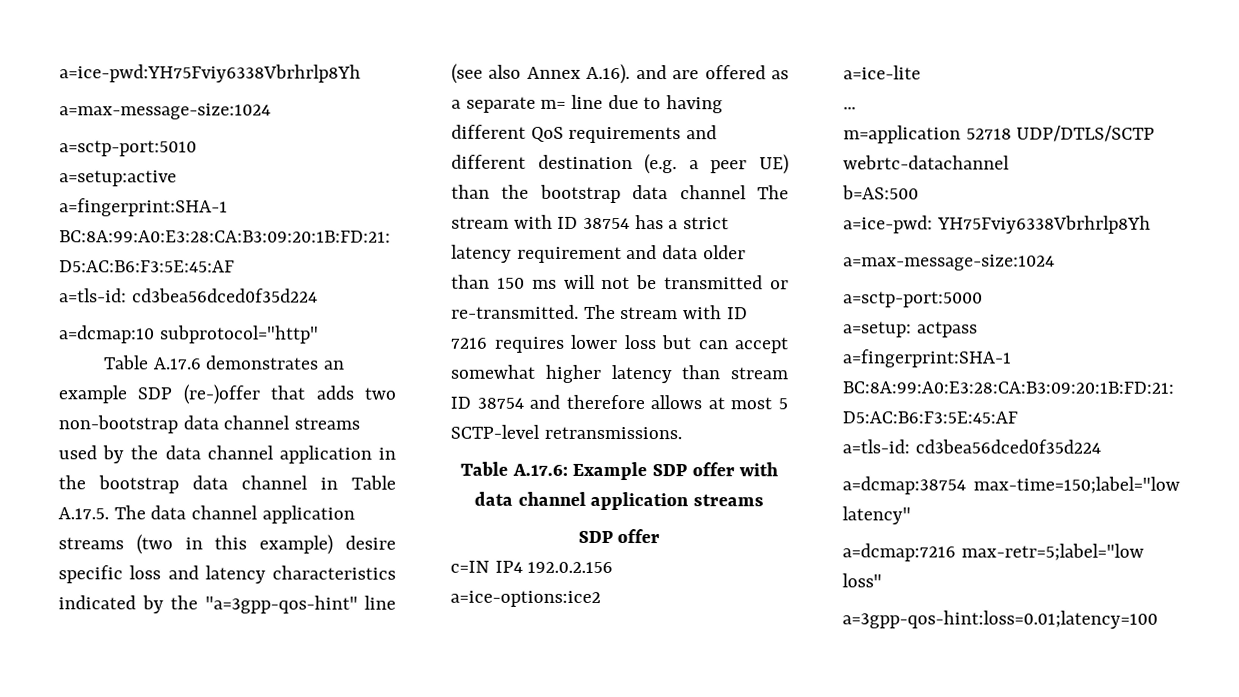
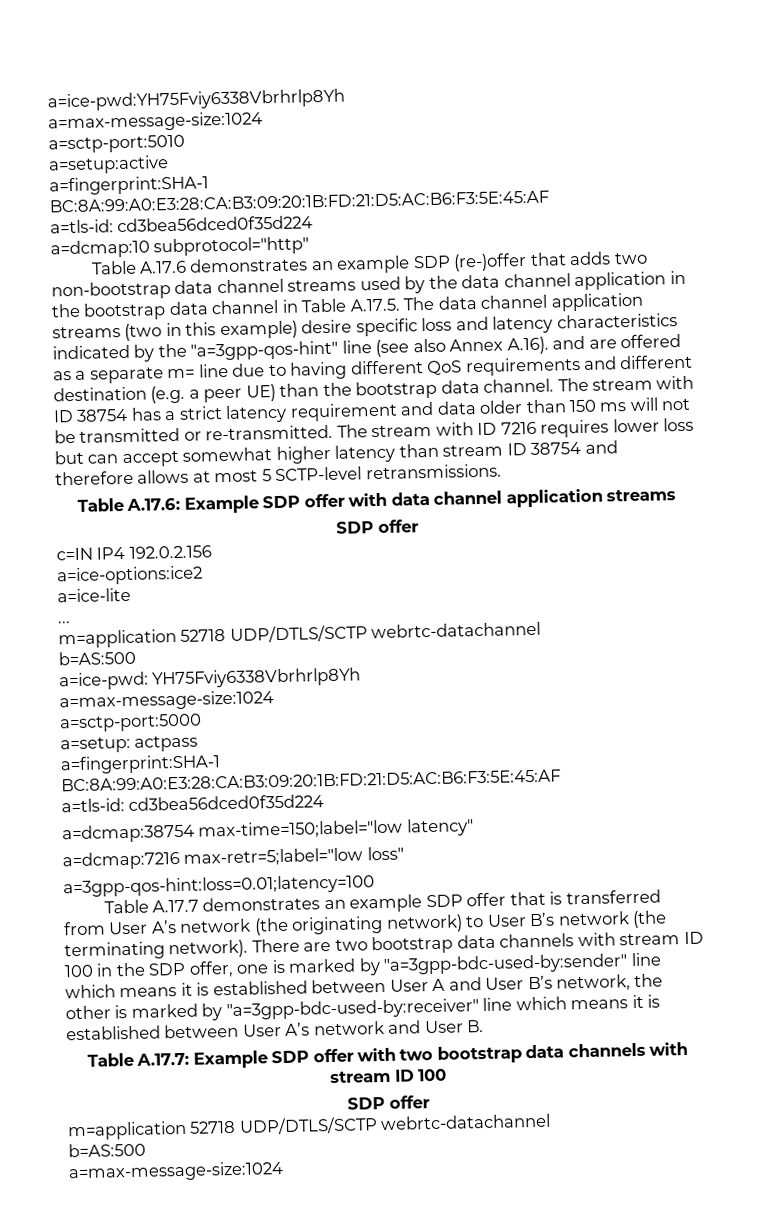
[679,185,747,200] channel -> [483,378,555,393] channel.
(1158, 619) none -> [103,889,661,914] [63,910,668,936] [64,931,704,961] [64,952,661,978] [65,973,664,999] [65,994,661,1021] [66,1020,485,1041] [86,1041,689,1069] [329,1068,447,1084] [347,1095,430,1110] [67,1113,552,1141] [68,1142,146,1158] [68,1161,284,1183] // Table A.17.7 demonstrates an example SDP offer that is transferred from User A’s network (the originating network) to User B’s network (the terminating network). There are two bootstrap data channels with stream ID 100 in the SDP offer, one is marked by "a=3gpp-bdc-used-by:sender" line which means it is established between User A and User B’s network, the other is marked by "a=3gpp-bdc-used-by:receiver" line which means it is established between User A’s network and User B. // Table A.17.7: Example SDP offer with two bootstrap data channels with stream ID 100 // SDP offer // m=application 52718 UDP/DTLS/SCTP webrtc-datachannel // b=AS:500 // a=max-message-size:1024

